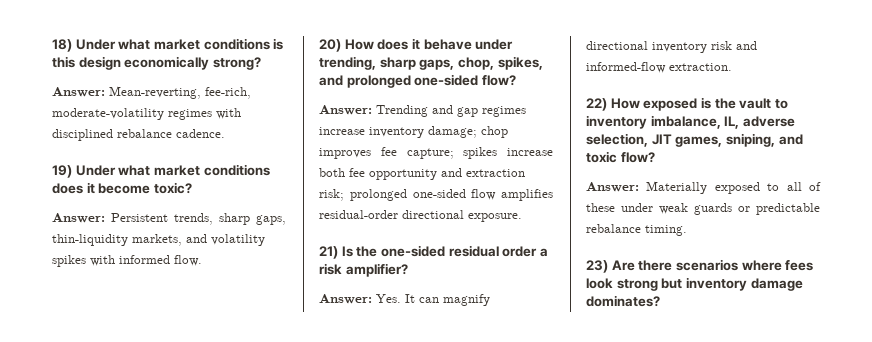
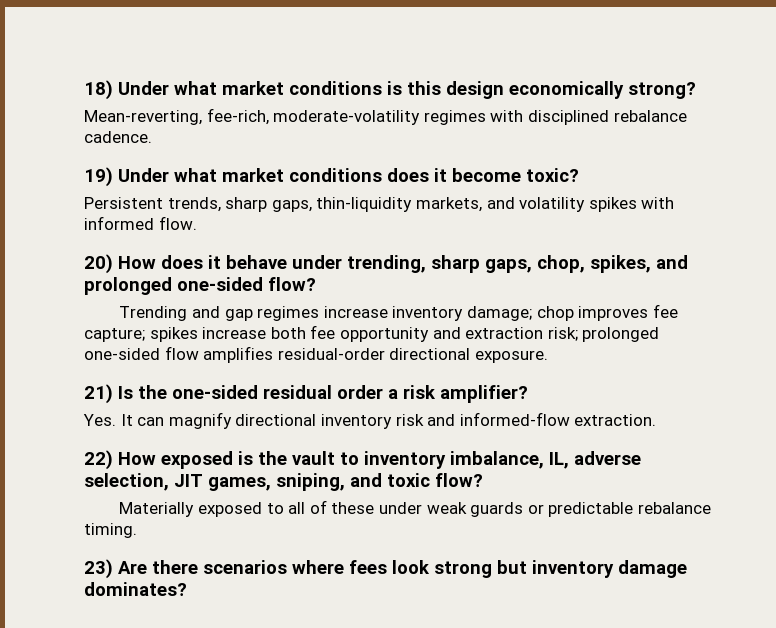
[52,87,105,97] Answer: -> (696, 90) none
[52,213,105,223] Answer: -> (579, 175) none
[319,105,372,115] Answer: -> (316, 284) none
[319,294,372,304] Answer: -> (528, 394) none
[586,182,639,192] Answer: -> (483, 480) none

